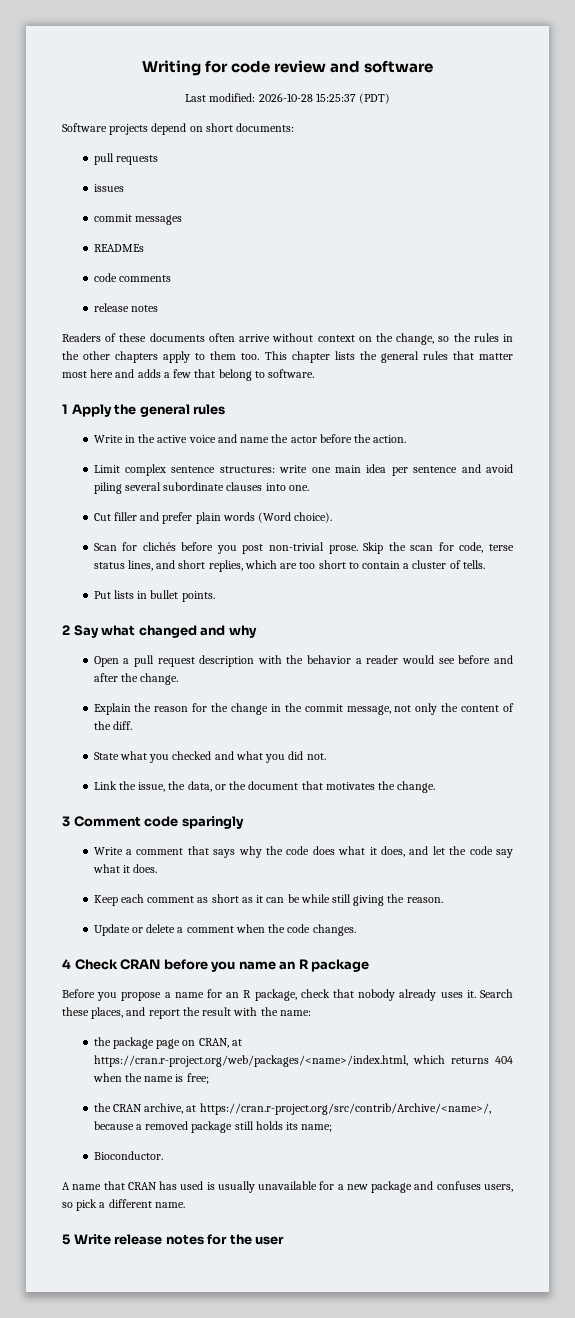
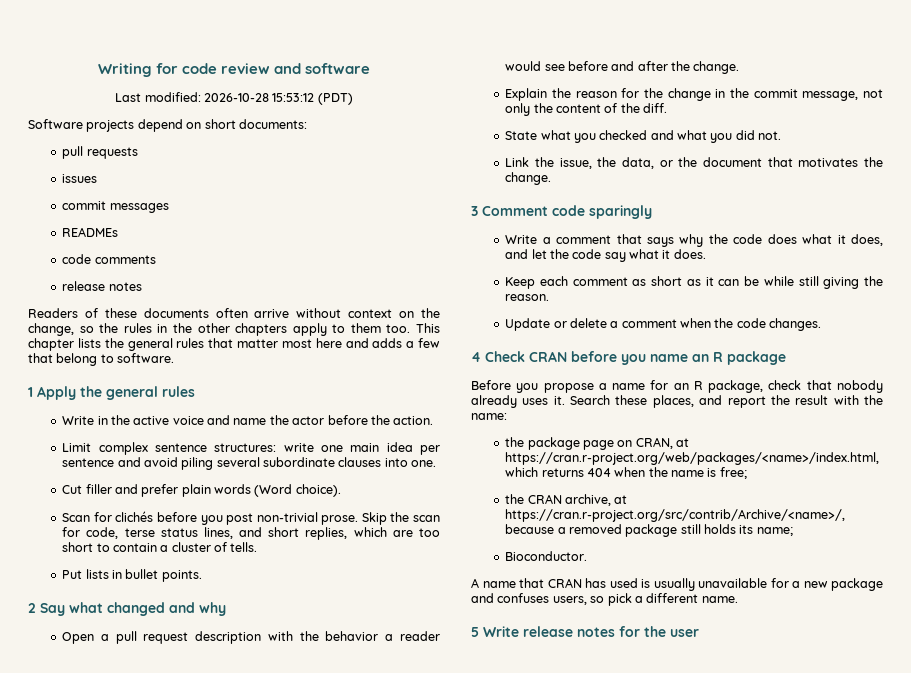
[315,93,356,102] 15:25:37 -> [272,93,315,102] 15:53:12

